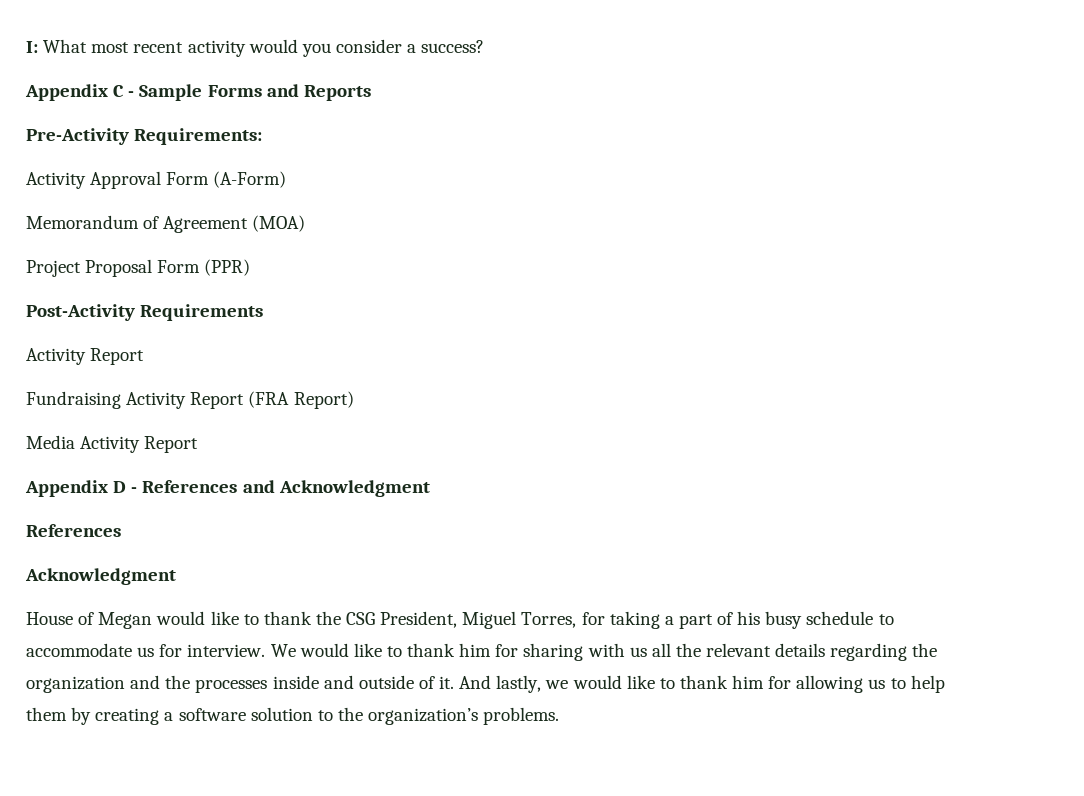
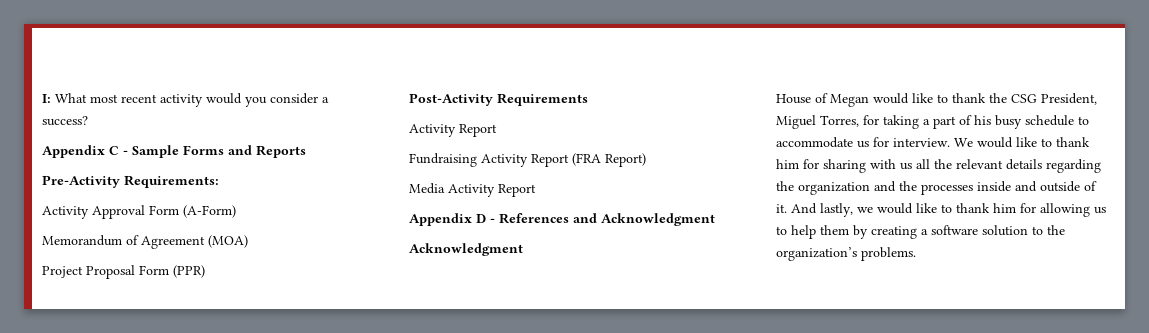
[26,524,121,537] // References -> (715, 219) none

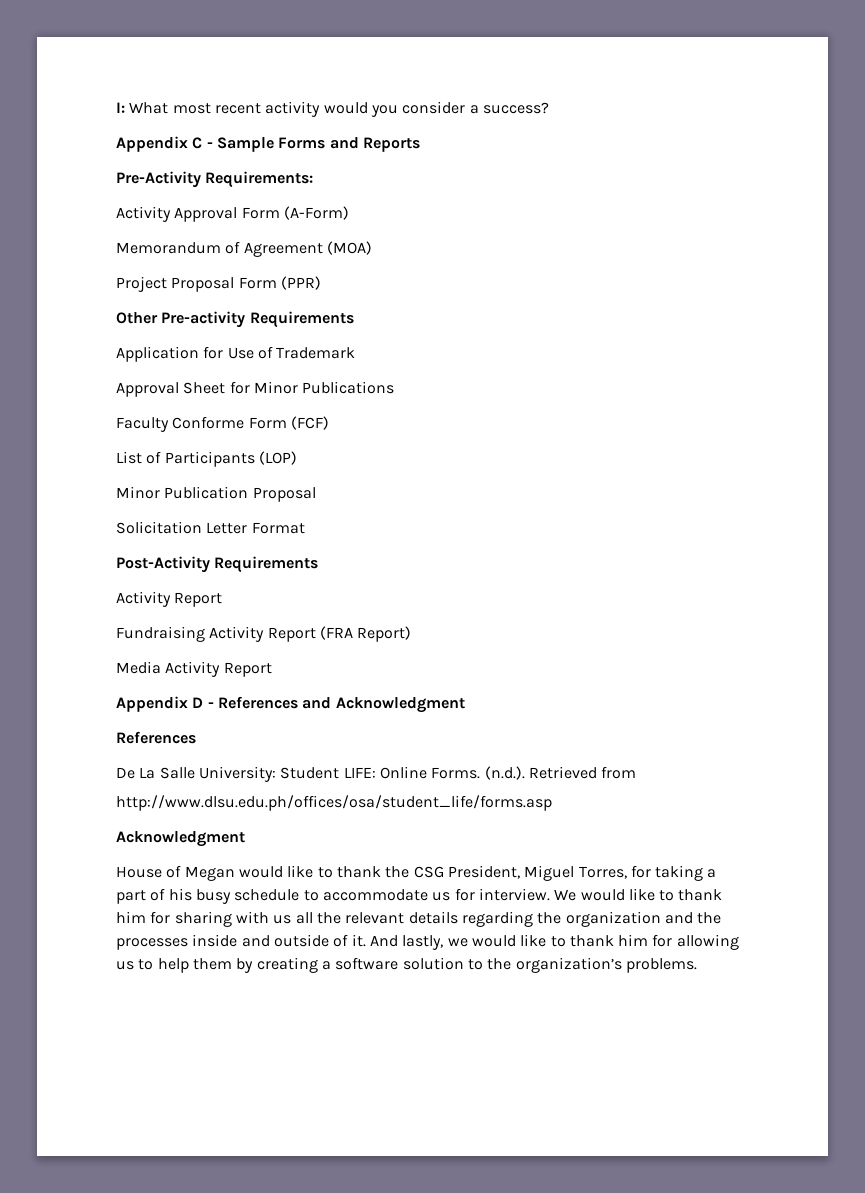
(205, 271) none -> [116,311,354,328] [116,346,356,362] [116,381,395,397] [116,416,329,432] [116,451,297,467] [116,486,316,502] [116,521,305,534] // Other Pre-activity Requirements // Application for Use of Trademark // Approval Sheet for Minor Publications // Faculty Conforme Form (FCF) // List of Participants (LOP) // Minor Publication Proposal // Solicitation Letter Format
(715, 219) none -> [116,731,196,744] [116,766,637,782] [116,795,552,811] // References // De La Salle University: Student LIFE: Online Forms. (n.d.). Retrieved from // http://www.dlsu.edu.ph/offices/osa/student_life/forms.asp

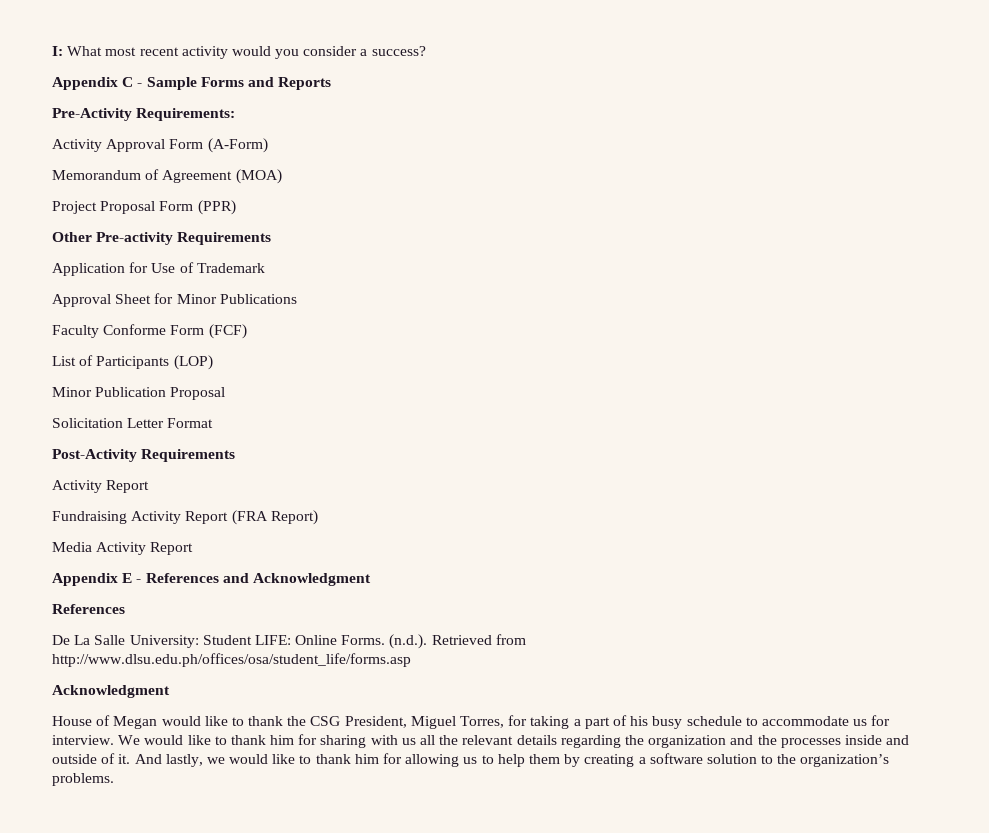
[192,697,204,708] D -> [122,573,133,583] E

